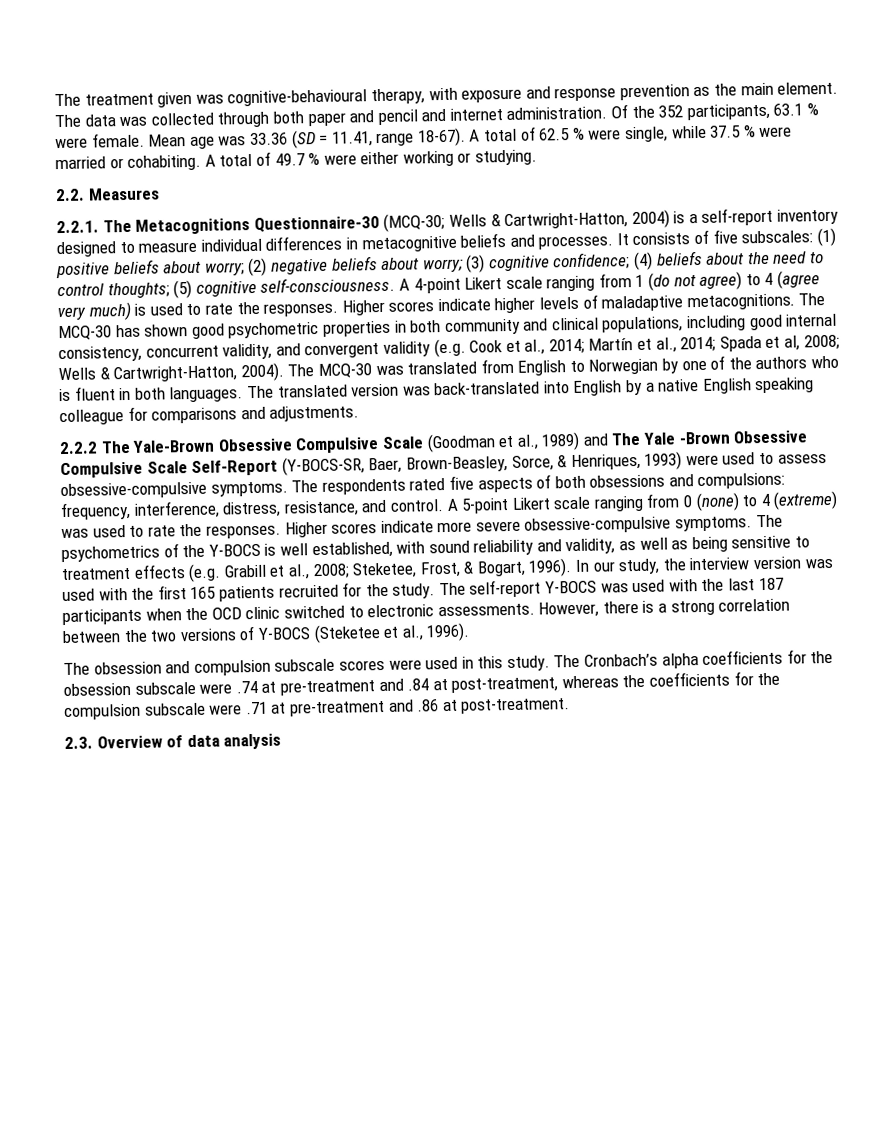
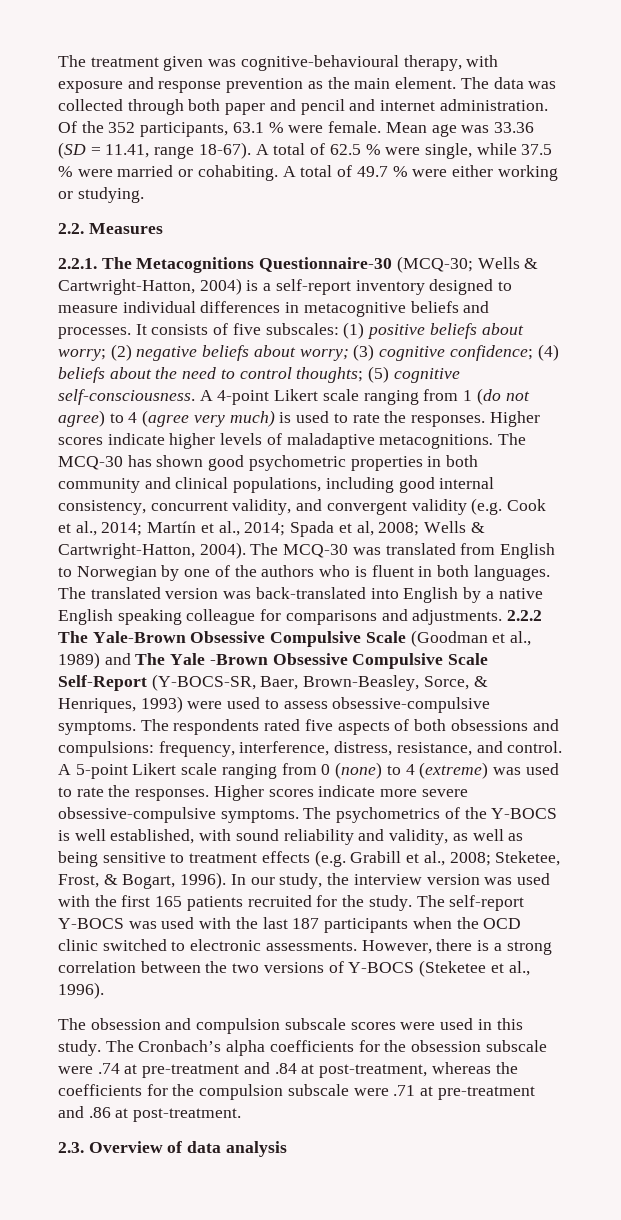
(360, 413) // -> (503, 617) none

